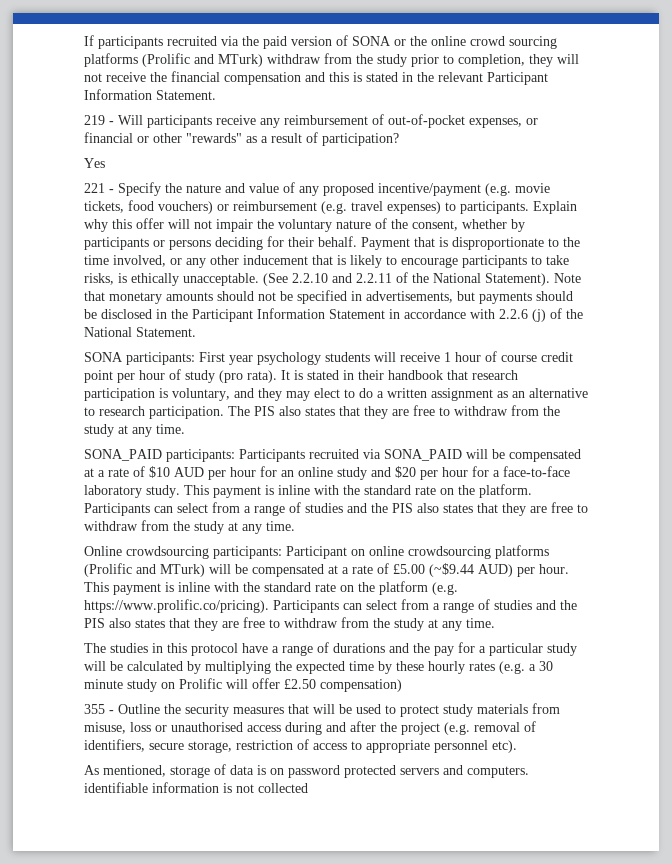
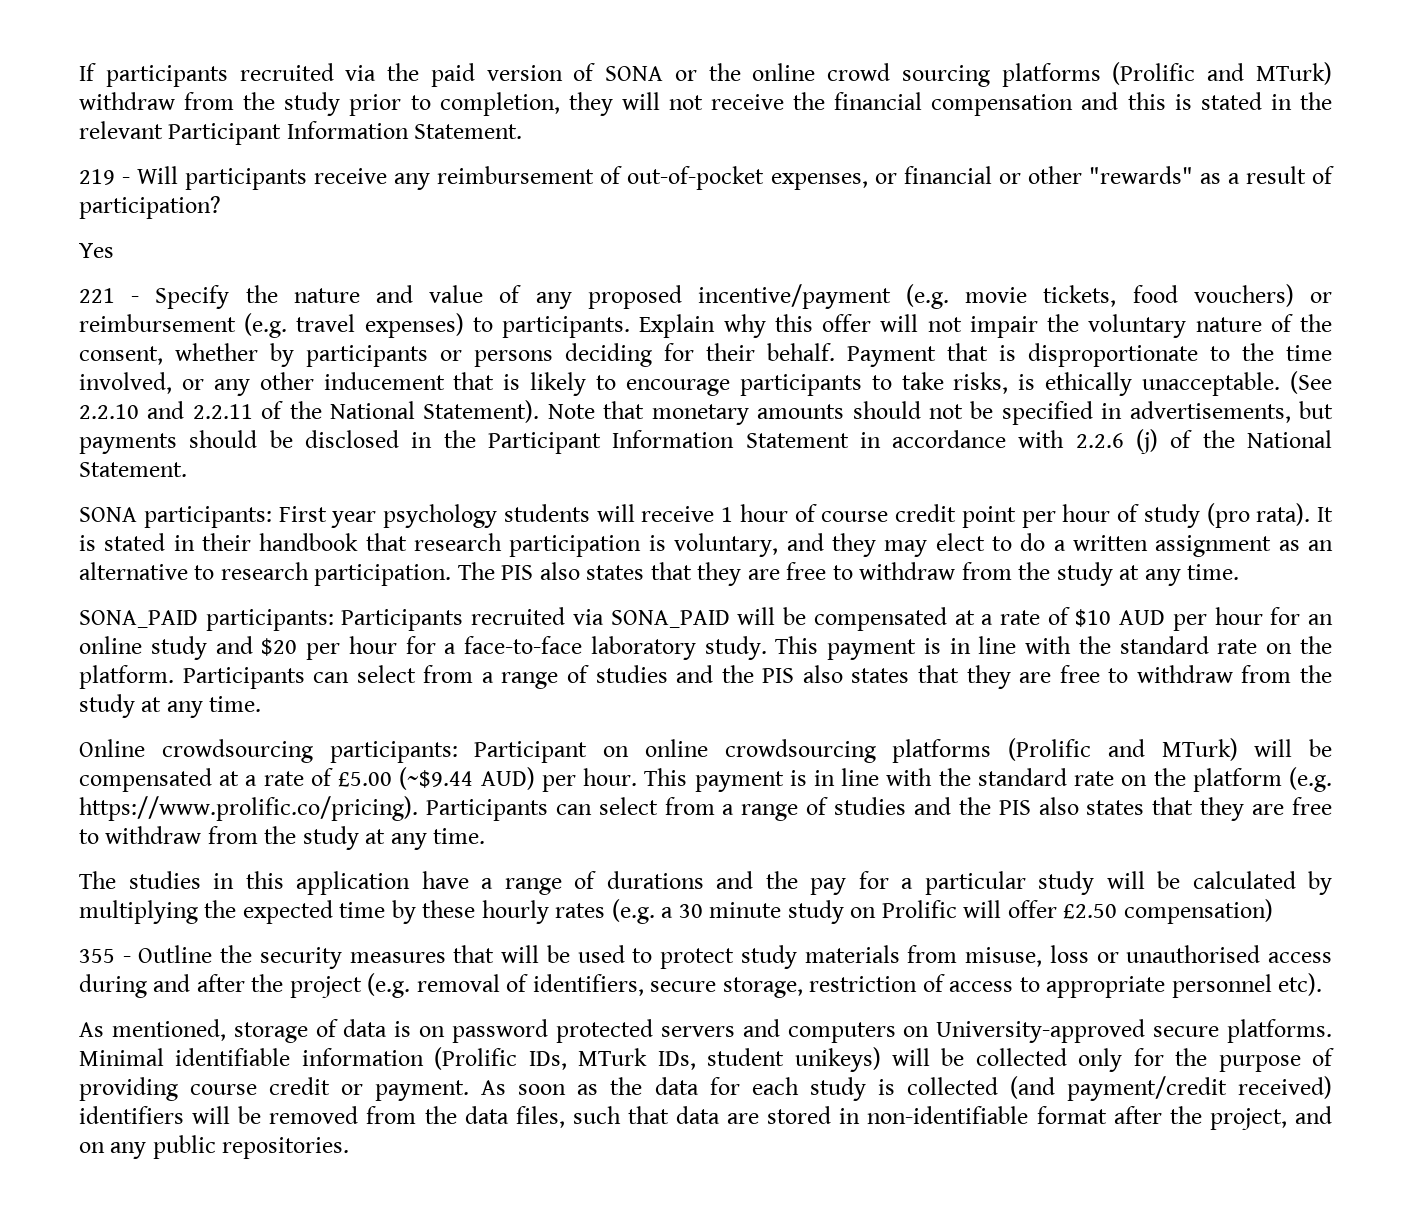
[278,485,310,495] inline -> [949,636,1017,654] in line
[178,582,210,592] inline -> [813,768,880,786] in line
[191,643,238,656] protocol -> [296,871,410,895] application
[467,766,529,778] [84,782,308,793] computers. identifiable information is not collected -> [787,1019,1332,1043] [79,1047,1334,1072] [79,1076,1332,1101] [79,1106,1332,1130] [79,1135,350,1159] computers on University-approved secure platforms. Minimal identifiable information (Prolific IDs, MTurk IDs, student unikeys) will be collected only for the purpose of providing course credit or payment. As soon as the data for each study is collected (and payment/credit received) identifiers will be removed from the data files, such that data are stored in non-identifiable format after the project, and on any public repositories.

